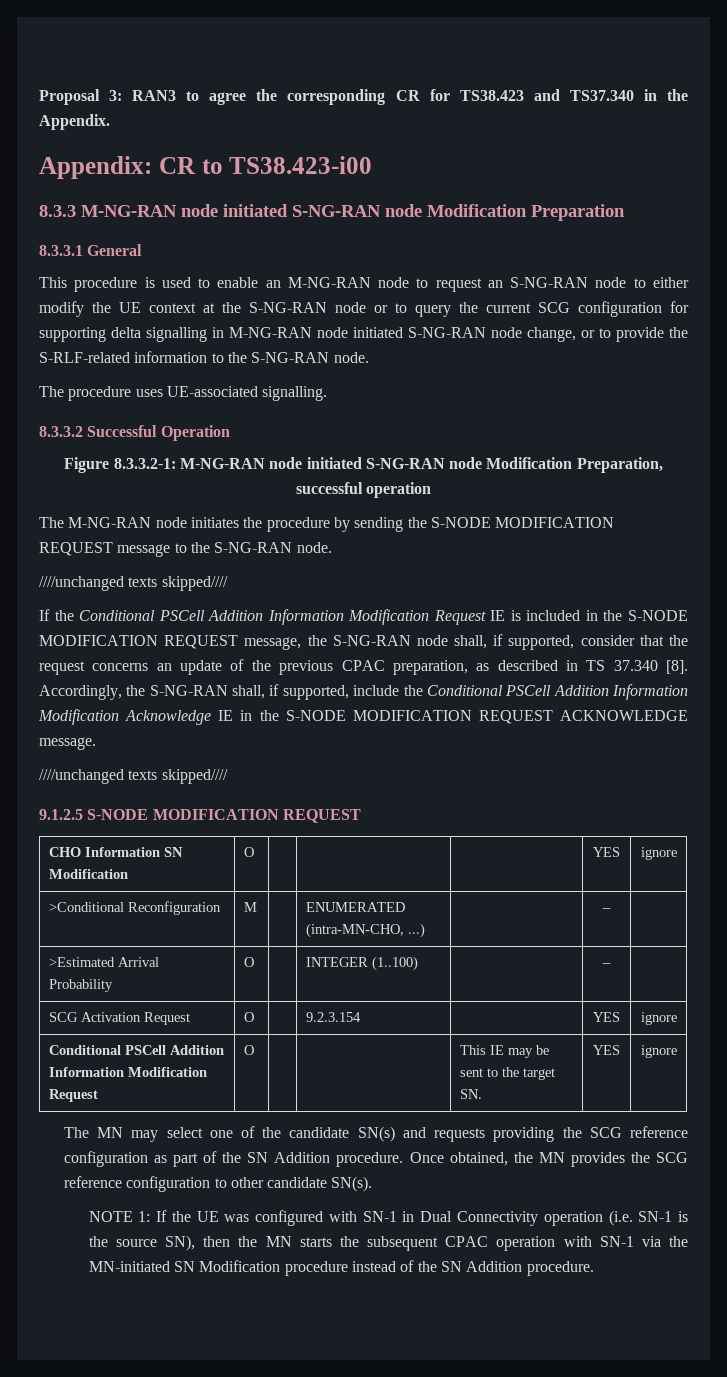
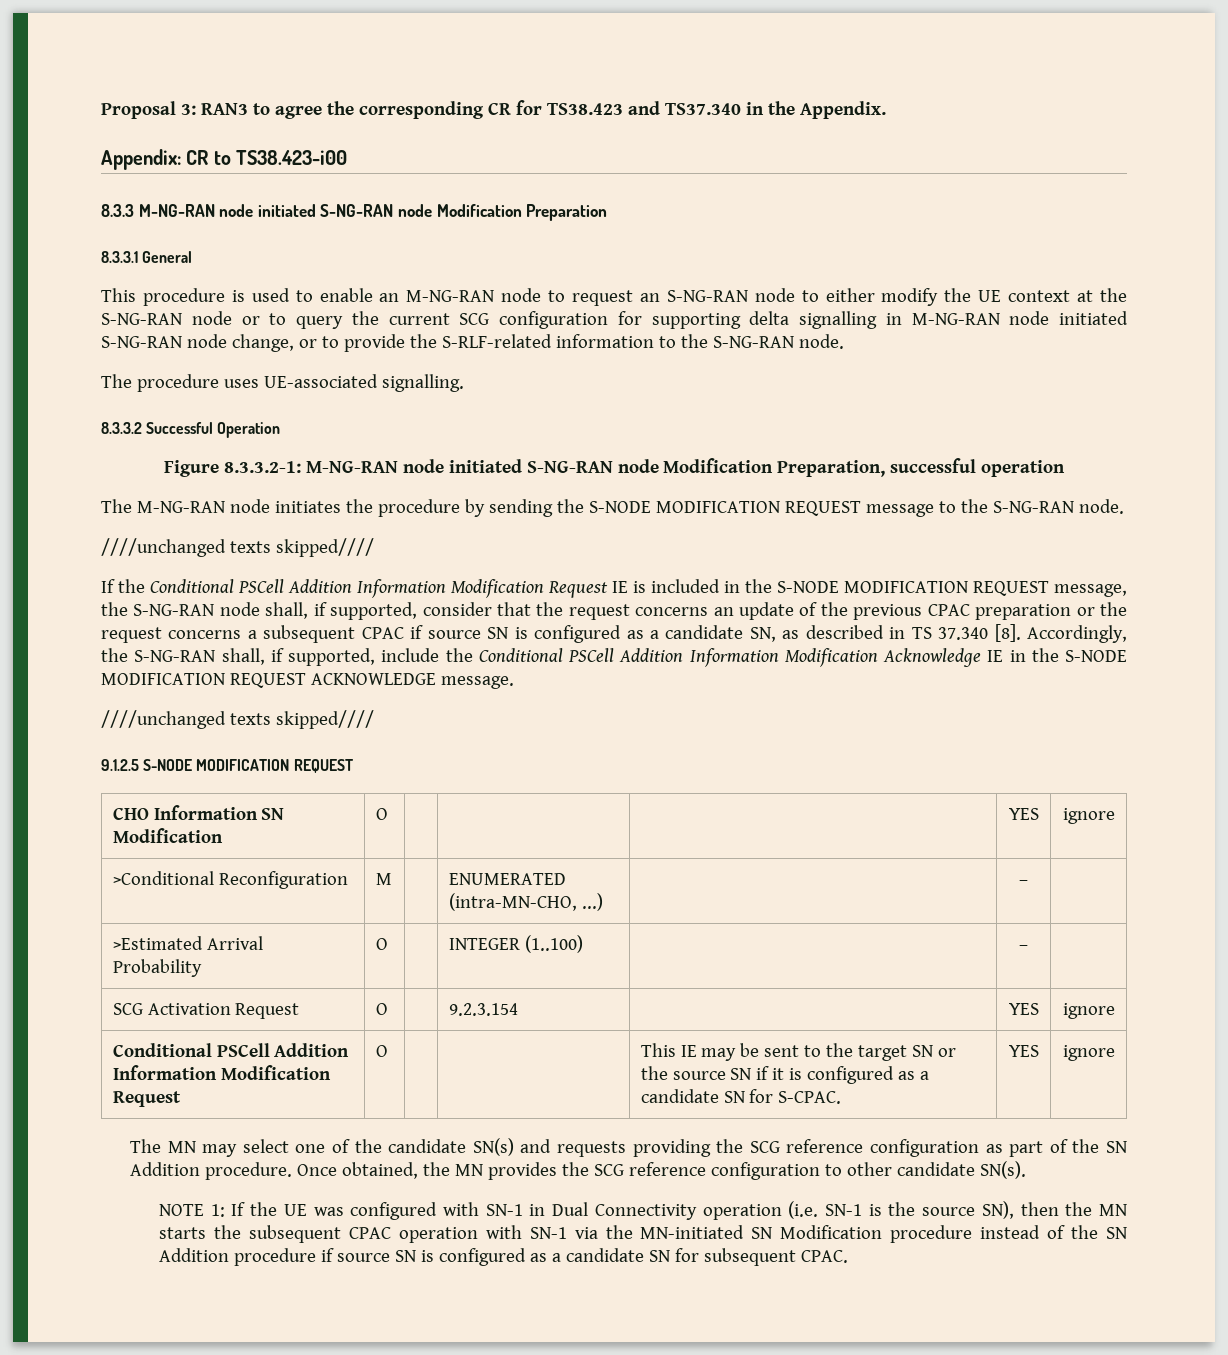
[392,660,468,675] preparation, -> [975,602,1128,620] [101,625,776,643] preparation or the request concerns a subsequent CPAC if source SN is configured as a candidate SN,
[459,1089,482,1099] SN. -> [912,1045,957,1057] [640,1066,930,1084] [640,1089,842,1104] SN or the source SN if it is configured as a candidate SN for S-CPAC.
[526,1261,594,1276] procedure. -> [234,1248,848,1266] procedure if source SN is configured as a candidate SN for subsequent CPAC.

